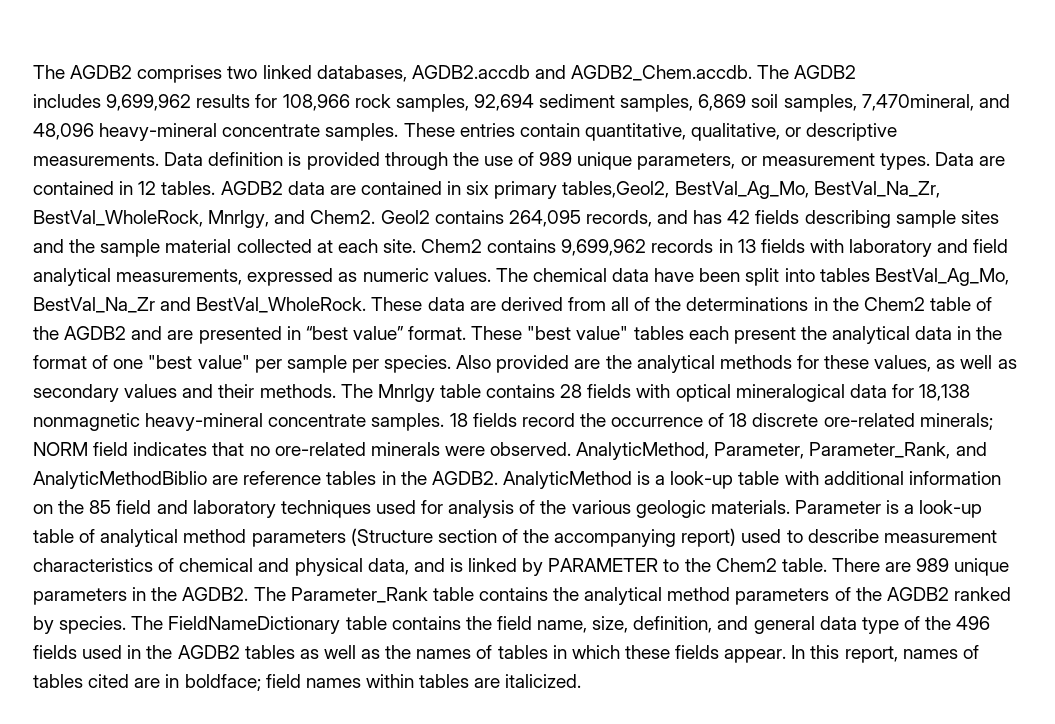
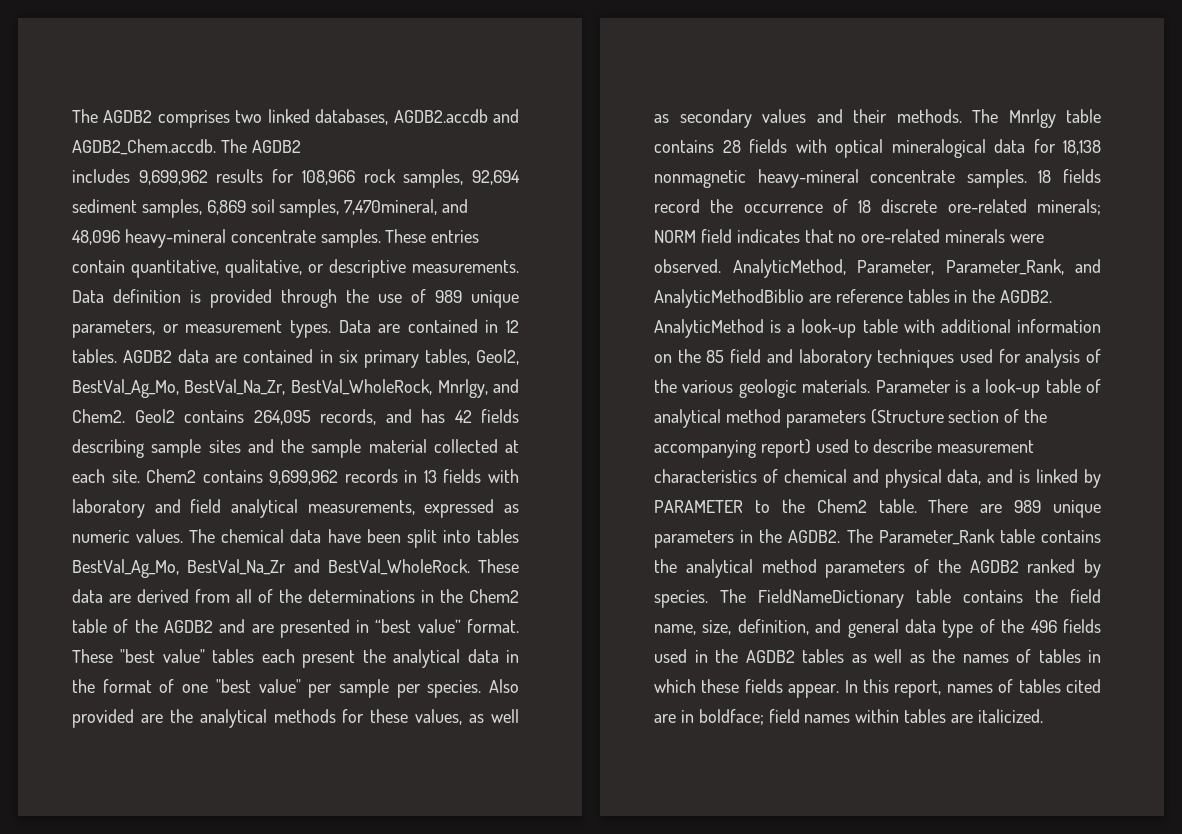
[562,181,670,198] tables,Geol2, -> [424,349,519,365] tables, Geol2,

